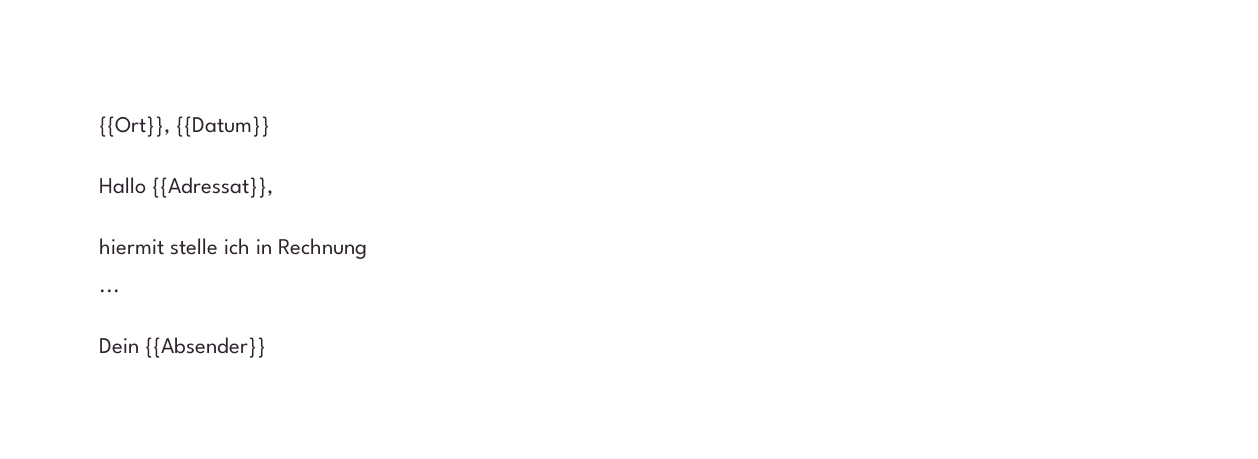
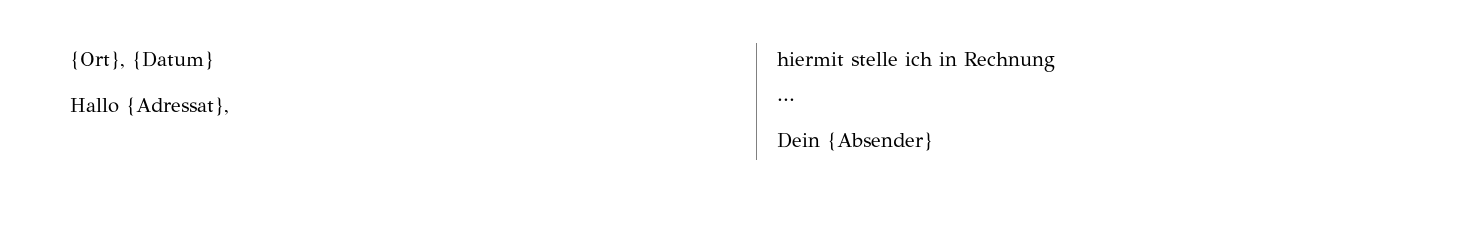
[99,116,271,137] {{Ort}}, {{Datum}} -> [70,51,214,70] {Ort}, {Datum}
[152,177,274,198] {{Adressat}}, -> [126,97,229,116] {Adressat},
[145,337,267,358] {{Absender}} -> [827,132,933,151] {Absender}

